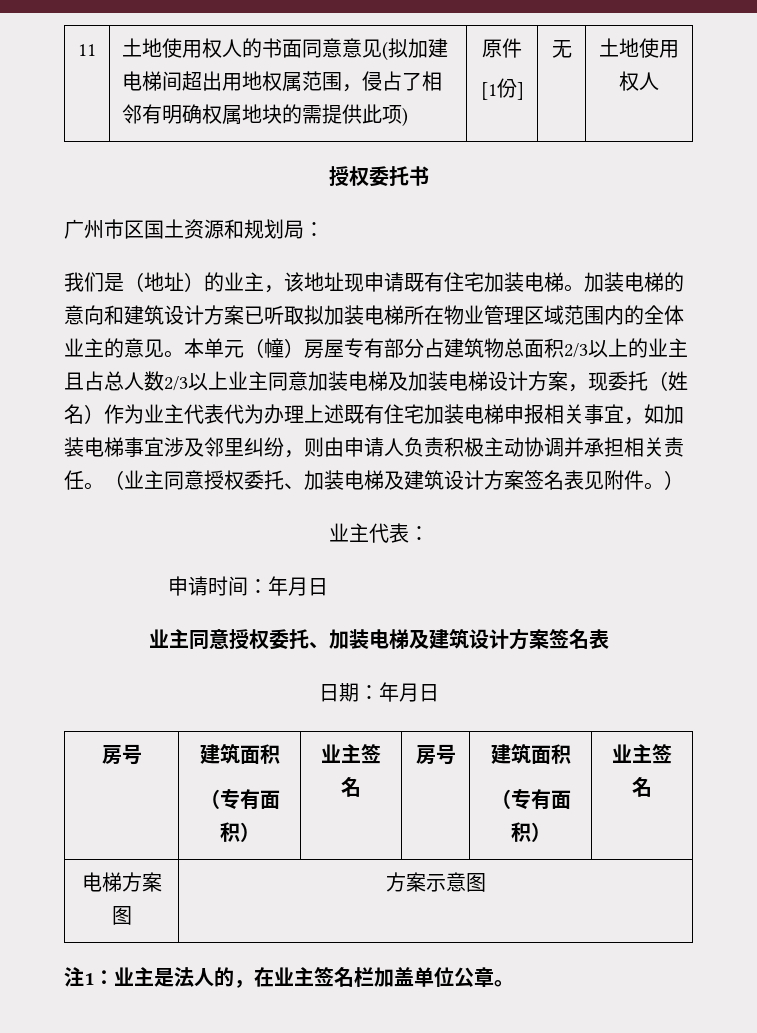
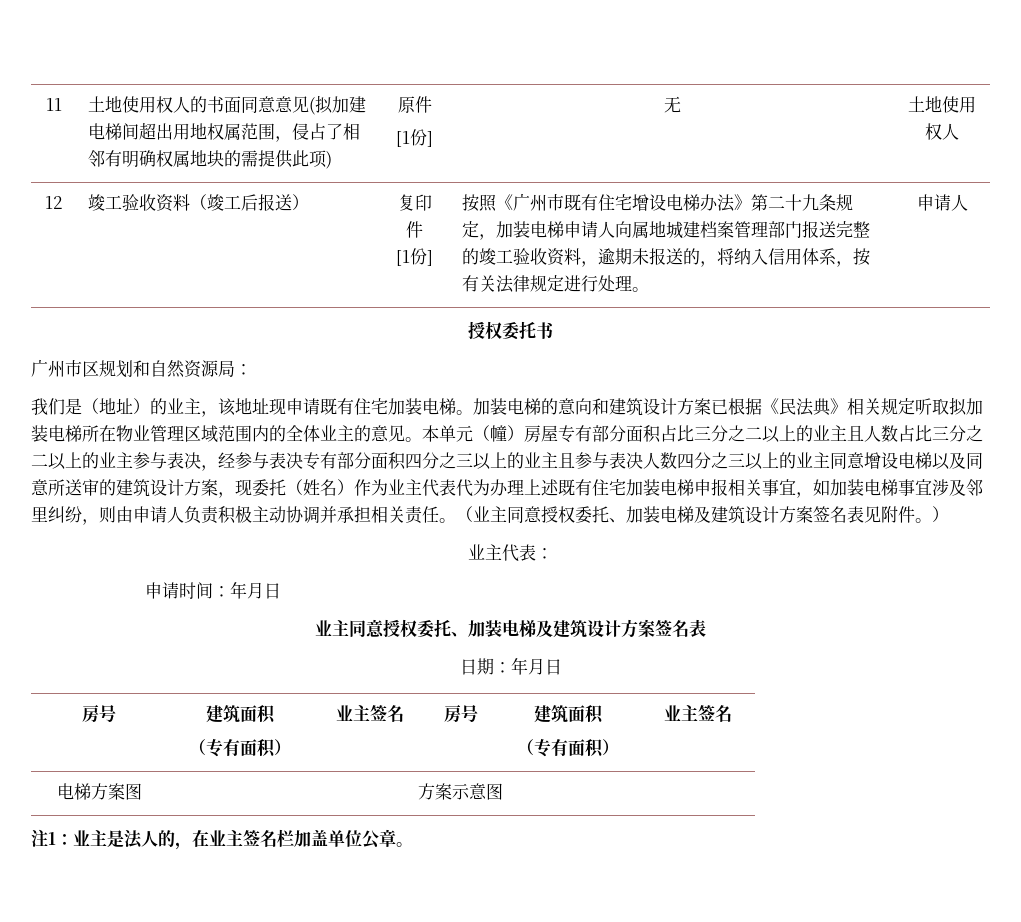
(659, 81) none -> [45,196,62,209] [88,194,310,212] [397,194,432,211] [406,221,423,238] [396,248,433,266] [462,193,854,212] [462,221,871,240] [462,248,871,267] [462,275,650,293] [916,194,968,211] // 12 | 竣工验收资料（竣工后报送） | 复印件 // [1份] | 按照《广州市既有住宅增设电梯办法》第二十九条规定，加装电梯申请人向属地城建档案管理部门报送完整的竣工验收资料，逾期未报送的，将纳入信用体系，按有关法律规定进行处理。 | 申请人
[144,219,284,239] 国土资源和规划 -> [99,360,219,378] 规划和自然资源
(264, 315) none -> [728,398,915,416] 根据《民法典》相关规定
[424,338,688,358] [64,371,488,391] 占建筑物总面积2/3以上的业主且占总人数2/3以上业主同意加装电梯及加装电梯 -> [626,425,983,443] [31,452,983,471] [31,479,150,497] 面积占比三分之二以上的业主且人数占比三分之二以上的业主参与表决，经参与表决专有部分面积四分之三以上的业主且参与表决人数四分之三以上的业主同意增设电梯以及同意所送审的建筑

